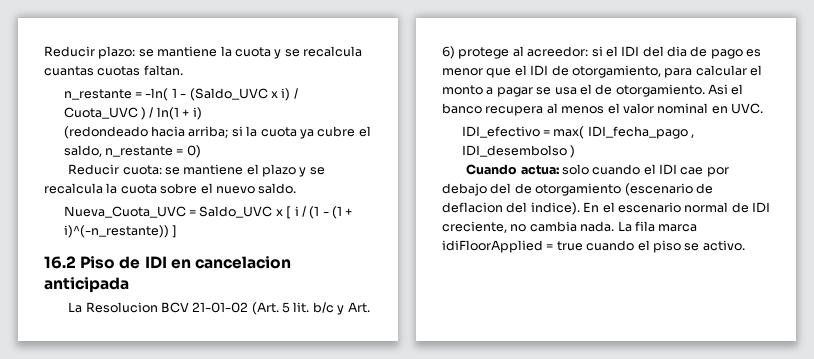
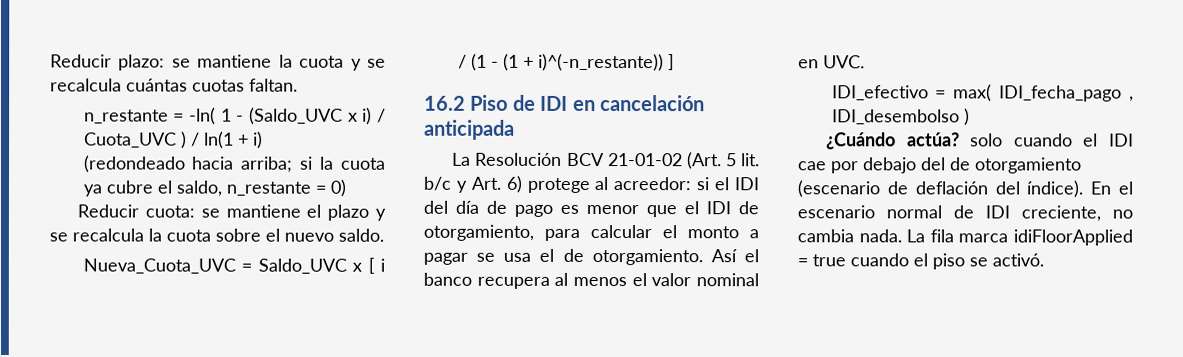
[44,66,94,76] cuantas -> [126,78,188,92] cuántas
[194,256,291,269] cancelacion -> [600,95,705,112] cancelación
[85,302,158,313] Resolucion -> [475,152,563,166] Resolución
[667,46,687,57] dia -> [455,200,479,214] día
[708,84,728,95] Asi -> [710,249,737,263] Así
[466,164,559,175] Cuando actua: -> [826,132,960,150] ¿Cuándo actúa?
[442,202,580,215] deflacion del indice). -> [914,180,1084,198] deflación del índice).
[702,240,745,251] activo. -> [992,253,1044,267] activó.

